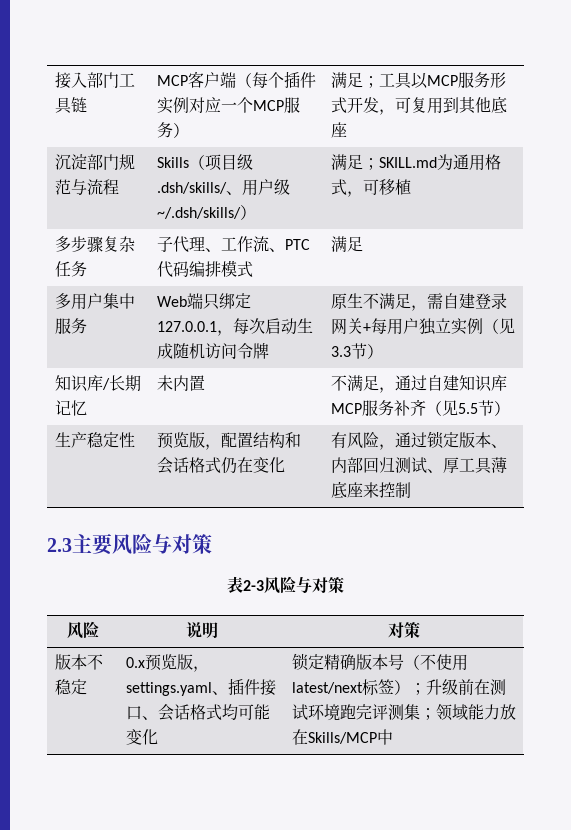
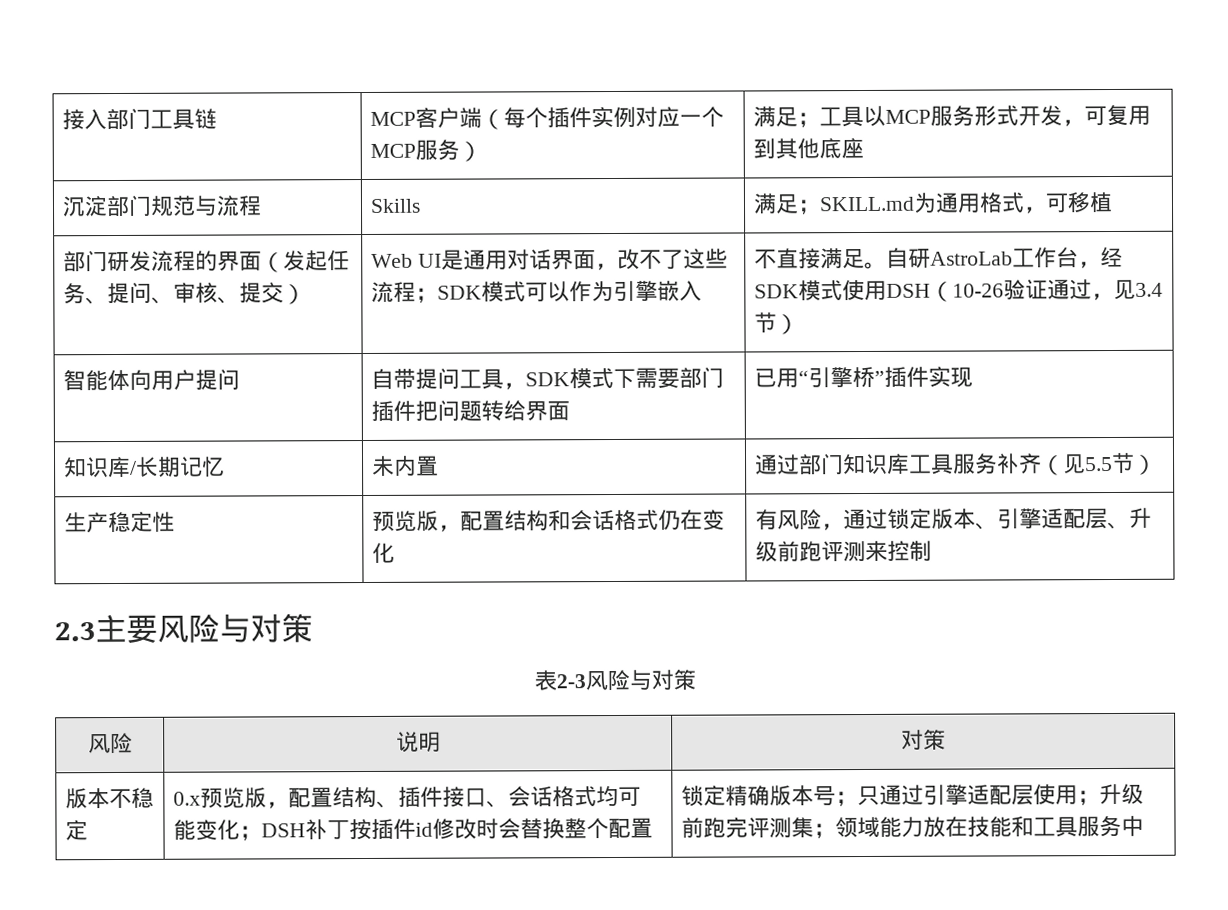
[188,154,253,171] [156,179,290,196] [156,205,256,220] （项目级.dsh/skills/、用户级~/.dsh/skills/） -> (422, 205) none
[54,236,135,253] [54,261,87,277] [156,236,310,253] [156,260,253,278] [330,236,363,252] [54,293,135,310] [54,318,87,334] [156,293,251,310] [156,318,313,336] [156,343,269,359] [330,293,507,311] [330,318,515,335] [330,343,383,359] 多步骤复杂任务 | 子代理、工作流、PTC代码编排模式 | 满足 // 多用户集中服务 | Web端只绑定127.0.0.1，每次启动生成随机访问令牌 | 原生不满足，需自建登录网关+每用户独立实例（见3.3节） -> [63,250,351,273] [63,281,307,305] [371,248,728,271] [371,280,703,303] [754,246,1124,270] [754,279,1164,302] [754,312,800,335] [63,368,241,392] [371,366,725,390] [371,399,571,422] [754,366,974,389] 部门研发流程的界面（发起任务、提问、审核、提交） | Web UI是通用对话界面，改不了这些流程；SDK模式可以作为引擎嵌入 | 不直接满足。自研AstroLab工作台，经SDK模式使用DSH（10-26验证通过，见3.4节） // 智能体向用户提问 | 自带提问工具，SDK模式下需要部门插件把问题转给界面 | 已用“引擎桥”插件实现
[330,375,507,393] [330,403,362,414] 不满足，通过自建知识库MCP -> [754,453,955,476] 通过部门知识库工具
[330,457,507,474] [330,481,363,498] 内部回归测试、厚工具薄底座 -> [997,507,1153,530] [755,540,867,563] 引擎适配层、升级前跑评测
[125,682,212,696] settings.yaml -> [288,786,378,808] 配置结构
[291,653,468,671] [291,679,506,696] [291,704,340,721] | 锁定精确版本号（不使用latest/next标签）；升级前在测试环境 -> [239,817,654,841] [681,783,1145,807] [681,816,705,838] ；DSH补丁按插件id修改时会替换整个配置 | 锁定精确版本号；只通过引擎适配层使用；升级前
[307,732,377,744] Skills/MCP -> [967,815,1123,838] 技能和工具服务

